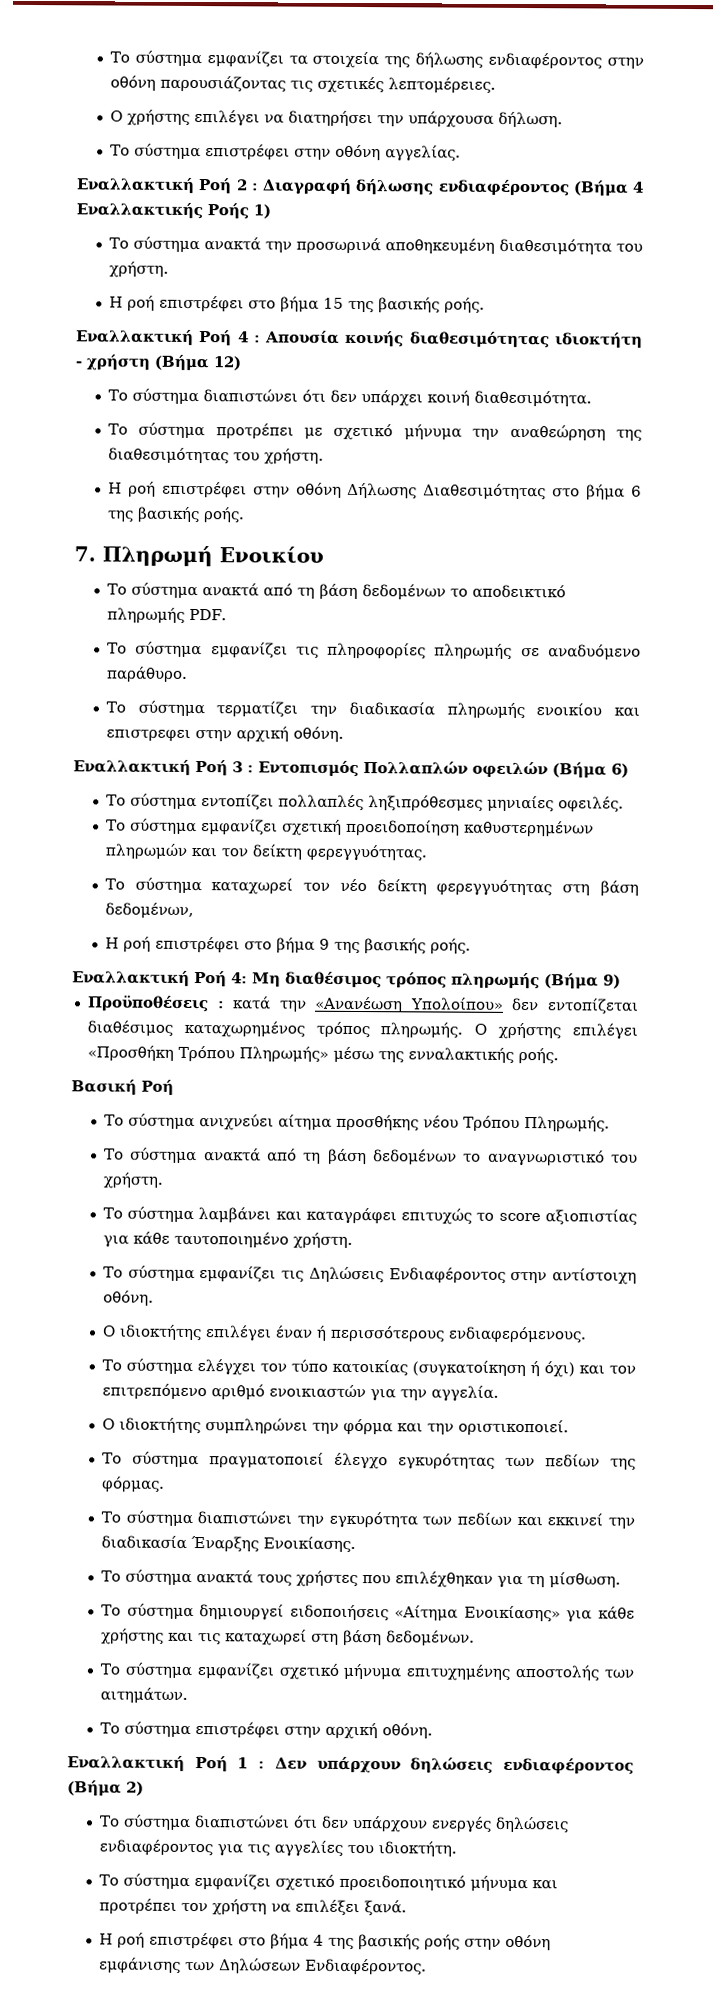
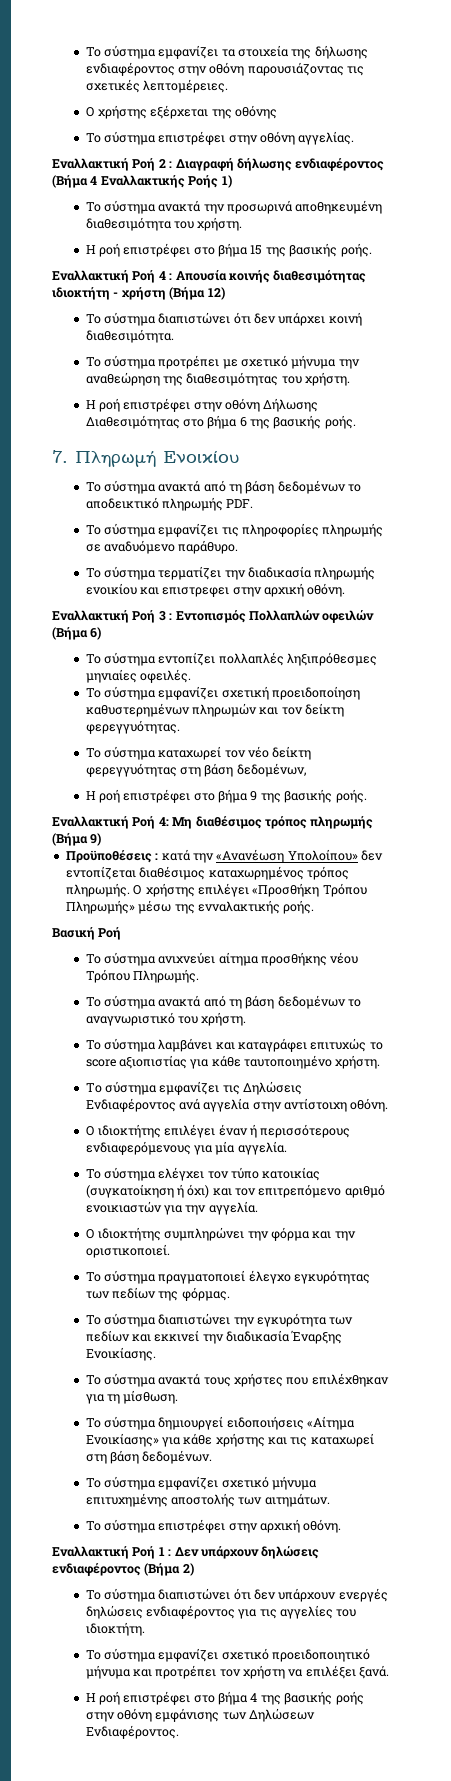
[193,109,563,128] επιλέγει να διατηρήσει την υπάρχουσα δήλωση. -> [150,105,278,119] εξέρχεται της οθόνης
(506, 1275) none -> [178,1098,250,1112] ανά αγγελία
[447,1326,587,1344] ενδιαφερόμενους. -> [85,1141,287,1155] ενδιαφερόμενους για μία αγγελία.

